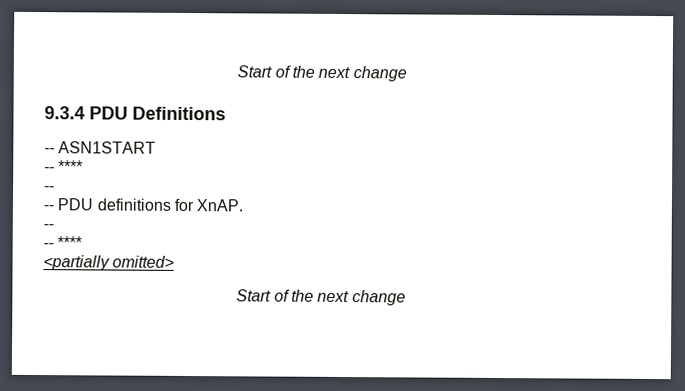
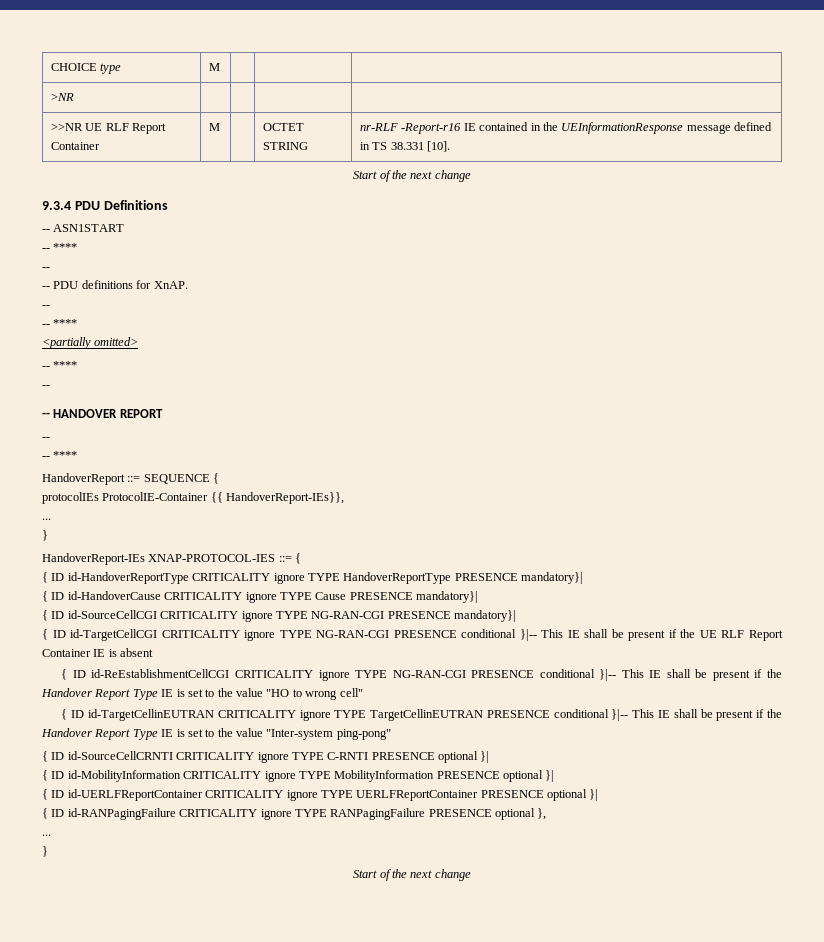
(237, 71) none -> [51,63,122,74] [209,63,221,71] [51,93,75,101] [51,123,167,134] [51,142,101,150] [209,123,221,131] [263,123,305,131] [263,142,309,150] [360,122,773,134] [360,141,451,152] CHOICE type | M | | | // >NR | | | | // >>NR UE RLF Report Container | M | | OCTET STRING | nr-RLF -Report-r16 IE contained in the UEInformationResponse message defined in TS 38.331 [10]. //
(175, 261) none -> [42,361,78,369] [42,385,50,388] [42,409,163,418] [42,437,50,440] [42,451,78,459] [42,473,220,485] [42,492,345,504] [42,518,51,520] [42,530,48,541] [42,553,302,565] [42,572,583,584] [42,591,478,603] [42,610,516,622] [42,629,783,641] [42,648,154,657] [61,669,782,681] [41,688,363,700] [61,709,782,721] [41,728,391,740] [42,751,490,763] [42,770,555,782] [42,789,599,801] [42,808,547,820] [42,834,51,836] [42,846,48,857] // -- **** // -- // -- HANDOVER REPORT // -- // -- **** // HandoverReport ::= SEQUENCE { // protocolIEs ProtocolIE-Container {{ HandoverReport-IEs}}, // ... // } // HandoverReport-IEs XNAP-PROTOCOL-IES ::= { // { ID id-HandoverReportType CRITICALITY ignore TYPE HandoverReportType PRESENCE mandatory}| // { ID id-HandoverCause CRITICALITY ignore TYPE Cause PRESENCE mandatory}| // { ID id-SourceCellCGI CRITICALITY ignore TYPE NG-RAN-CGI PRESENCE mandatory}| // { ID id-TargetCellCGI CRITICALITY ignore TYPE NG-RAN-CGI PRESENCE conditional }|-- This IE shall be present if the UE RLF Report Container IE is absent // { ID id-ReEstablishmentCellCGI CRITICALITY ignore TYPE NG-RAN-CGI PRESENCE conditional }|-- This IE shall be present if the Handover Report Type IE is set to the value "HO to wrong cell" // { ID id-TargetCellinEUTRAN CRITICALITY ignore TYPE TargetCellinEUTRAN PRESENCE conditional }|-- This IE shall be present if the Handover Report Type IE is set to the value "Inter-system ping-pong" // { ID id-SourceCellCRNTI CRITICALITY ignore TYPE C-RNTI PRESENCE optional }| // { ID id-MobilityInformation CRITICALITY ignore TYPE MobilityInformation PRESENCE optional }| // { ID id-UERLFReportContainer CRITICALITY ignore TYPE UERLFReportContainer PRESENCE optional }| // { ID id-RANPagingFailure CRITICALITY ignore TYPE RANPagingFailure PRESENCE optional }, // ... // }

